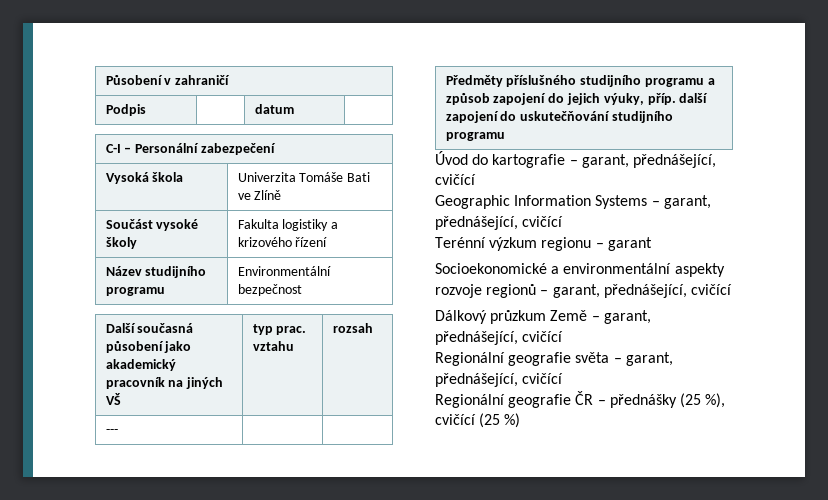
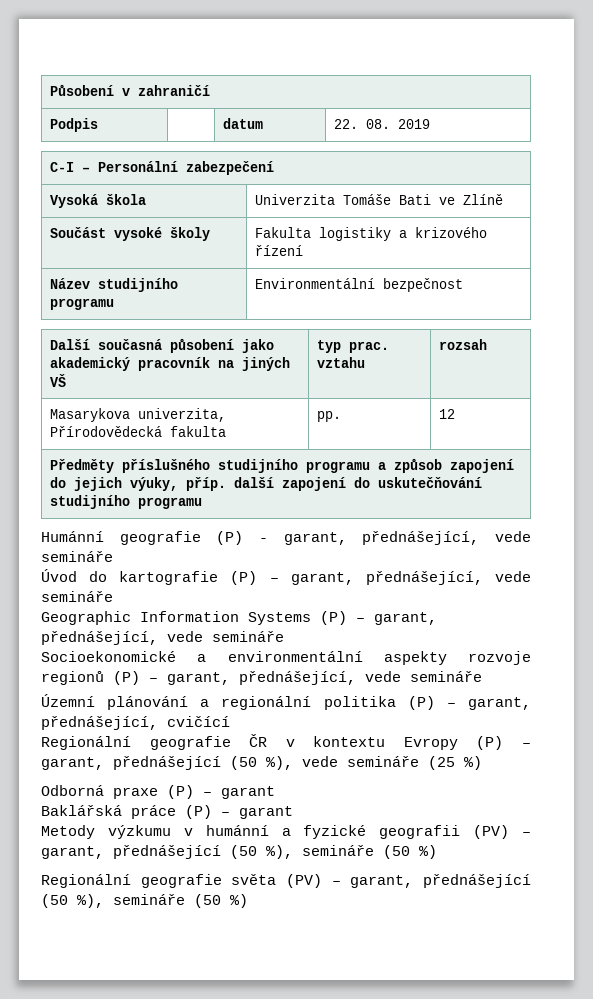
(294, 109) none -> [333,119,430,129] 22. 08. 2019
[105,429,118,434] --- | | -> [49,408,226,422] [49,426,226,437] [316,411,341,422] [438,409,455,419] Masarykova univerzita, Přírodovědecká fakulta | pp. | 12
(505, 136) none -> [41,531,531,545] [41,551,113,562] // Humánní geografie (P) - garant, přednášející, vede semináře
[569,154,716,168] [435,174,476,185] – garant, přednášející, cvičící -> [230,571,531,585] [41,591,113,602] (P) – garant, přednášející, vede semináře
[651,195,711,209] [435,216,564,230] [435,237,652,251] – garant, přednášející, cvičící // Terénní výzkum regionu – garant -> [320,611,437,625] [41,631,284,645] (P) – garant, přednášející, vede semináře
[540,284,732,298] [435,310,651,324] [435,331,564,345] [435,352,610,366] – garant, přednášející, cvičící // Dálkový průzkum Země – garant, přednášející, cvičící // Regionální geografie světa -> [113,671,482,685] [41,694,435,710] (P) – garant, přednášející, vede semináře // Územní plánování a regionální politika (P)
[597,393,726,408] [435,413,501,428] – přednášky (25 %), cvičící (25 -> [285,736,531,750] [41,756,482,770] [41,785,275,799] [41,805,293,819] [41,825,531,839] [41,845,437,859] [41,874,531,888] [41,894,221,908] v kontextu Evropy (P) – garant, přednášející (50 %), vede semináře (25 %) // Odborná praxe (P) – garant // Baklářská práce (P) – garant // Metody výzkumu v humánní a fyzické geografii (PV) – garant, přednášející (50 %), semináře (50 %) // Regionální geografie světa (PV) – garant, přednášející (50 %), semináře (50

